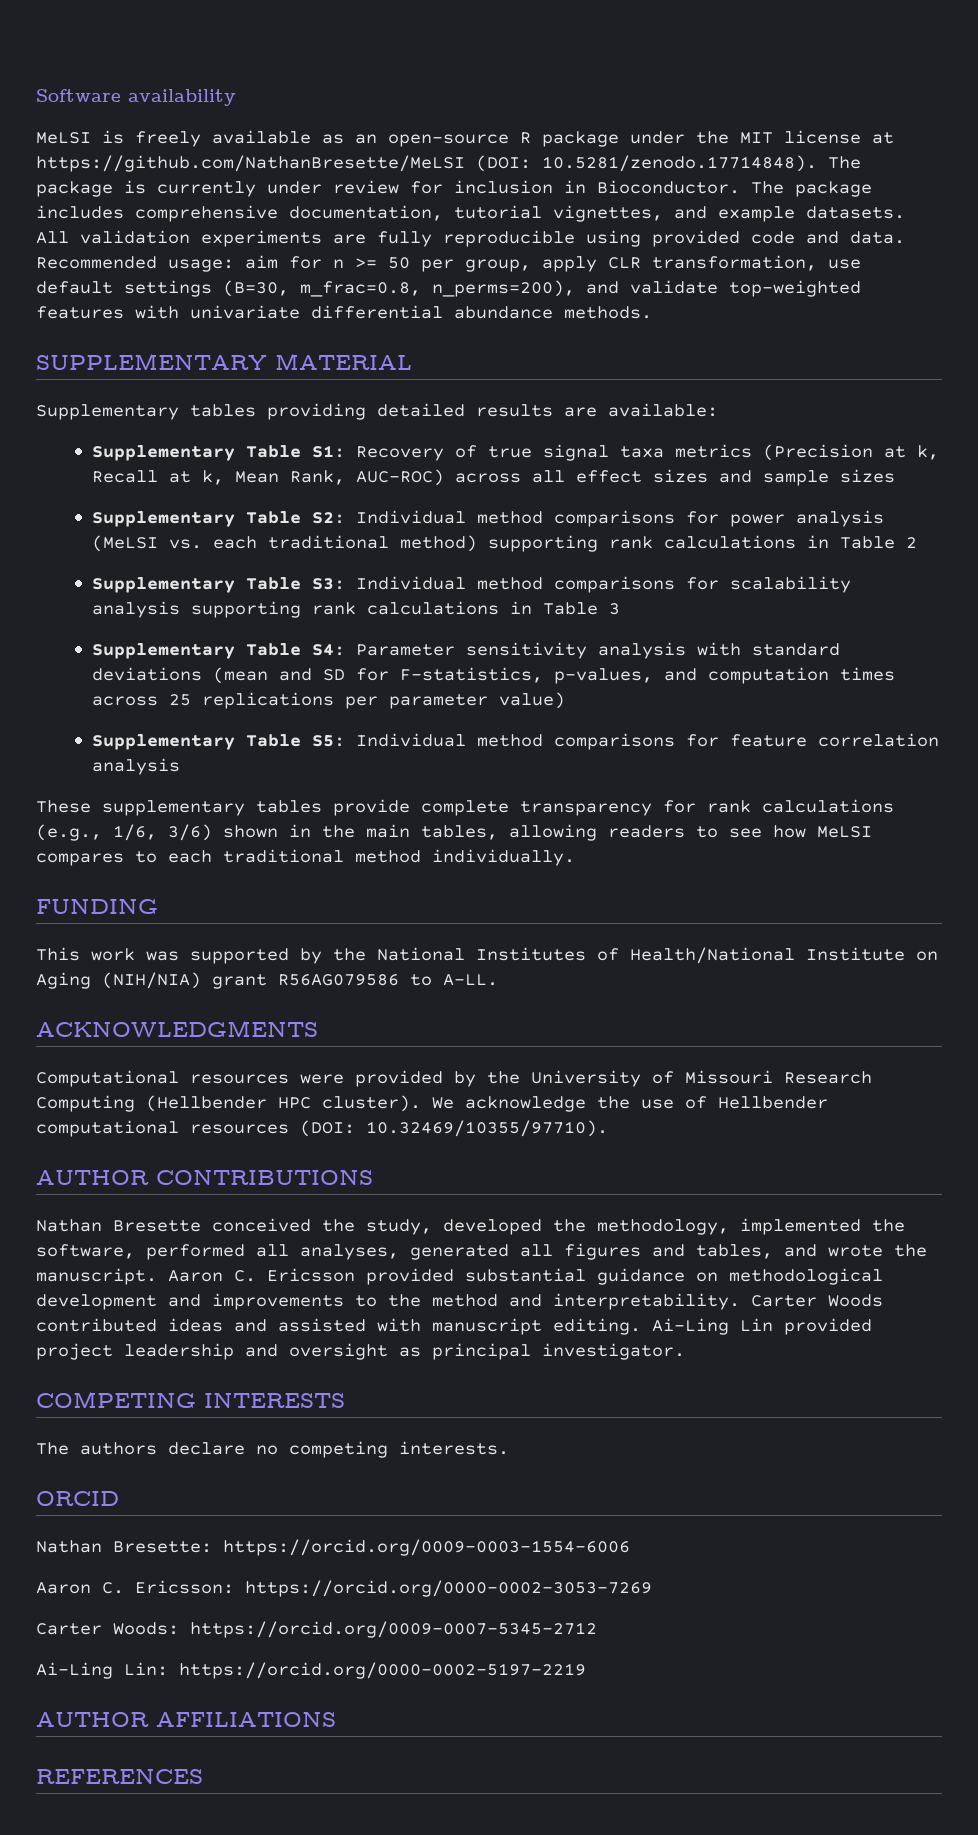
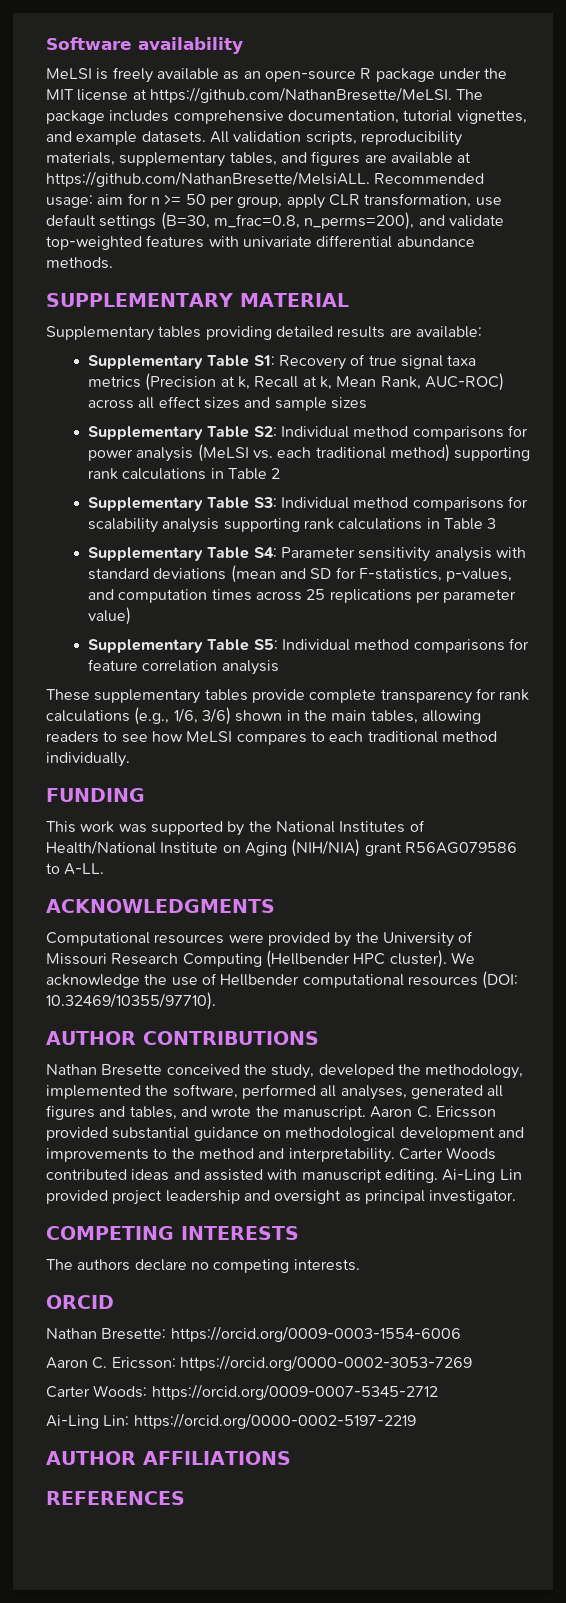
[36,155,861,172] [36,180,740,197] https://github.com/NathanBresette/MeLSI (DOI: 10.5281/zenodo.17714848). The package is currently under review for inclusion in Bioconductor. -> [149,87,452,103] https://github.com/NathanBresette/MeLSI.
[201,230,905,247] experiments are fully reproducible using provided code and data. -> [305,131,462,146] [46,151,472,167] [46,171,370,187] scripts, reproducibility materials, supplementary tables, and figures are available at https://github.com/NathanBresette/MelsiALL.

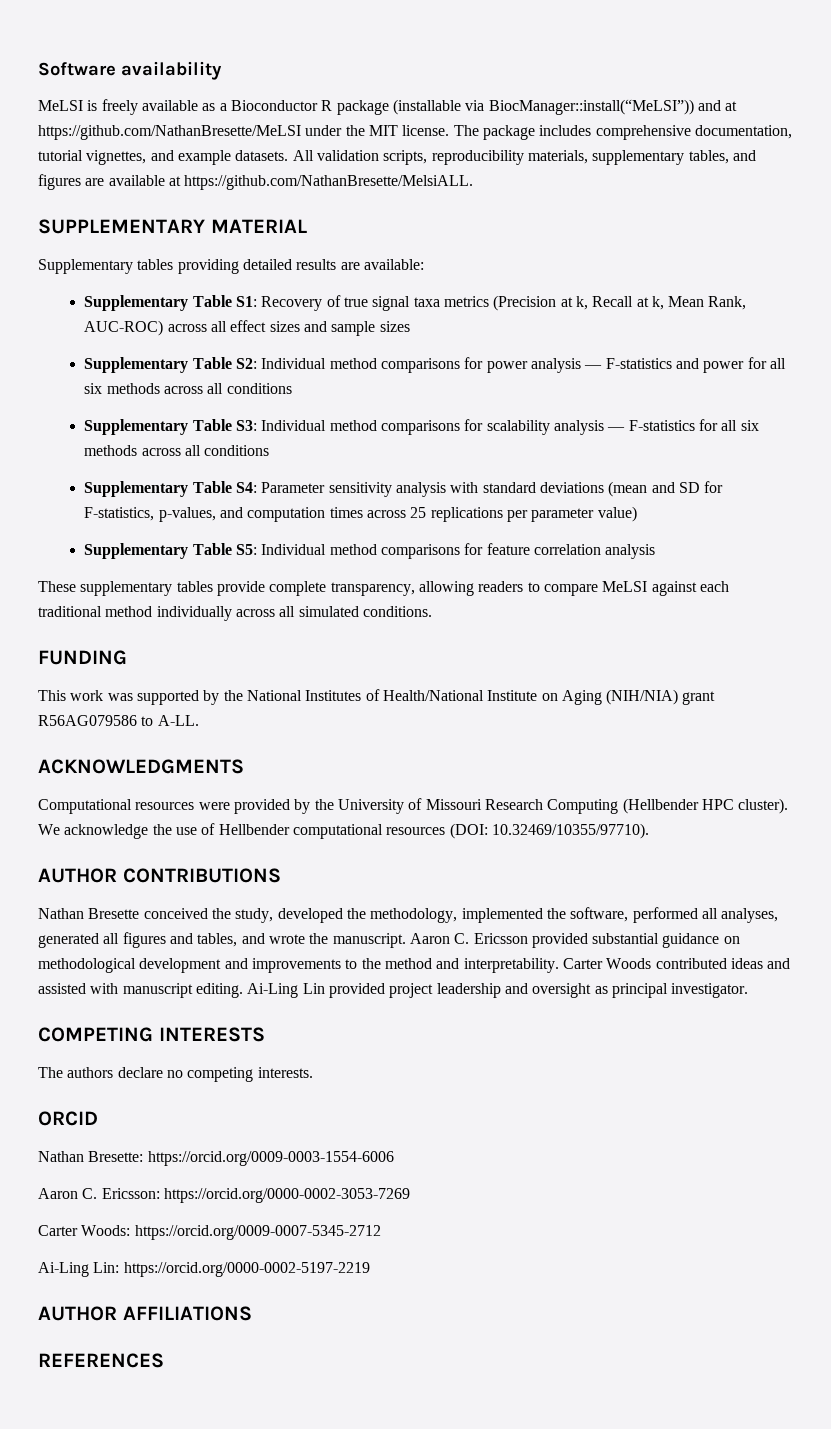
[243,68,508,82] [46,87,452,103] an open-source R package under the MIT license at https://github.com/NathanBresette/MeLSI. -> [219,99,738,115] [38,125,450,140] a Bioconductor R package (installable via BiocManager::install(“MeLSI”)) and at https://github.com/NathanBresette/MeLSI under the MIT license.
[374,173,485,184] [46,193,502,209] [46,212,504,230] [46,235,475,250] [46,257,113,269] Recommended usage: aim for n >= 50 per group, apply CLR transformation, use default settings (B=30, m_frac=0.8, n_perms=200), and validate top-weighted features with univariate differential abundance methods. -> (474, 182) none
[197,444,531,462] [88,468,281,480] (MeLSI vs. each traditional method) supporting rank calculations in Table 2 -> [584,357,786,373] [84,383,292,394] — F-statistics and power for all six methods across all conditions
[223,518,497,532] supporting rank calculations in Table 3 -> [607,419,759,431] [84,445,270,456] — F-statistics for all six methods across all conditions
[380,688,530,704] [46,707,481,725] [46,731,497,745] [46,752,130,767] transparency for rank calculations (e.g., 1/6, 3/6) shown in the main tables, allowing readers to see how MeLSI compares to each traditional method individually. -> [330,581,729,596] [38,606,432,621] transparency, allowing readers to compare MeLSI against each traditional method individually across all simulated conditions.

